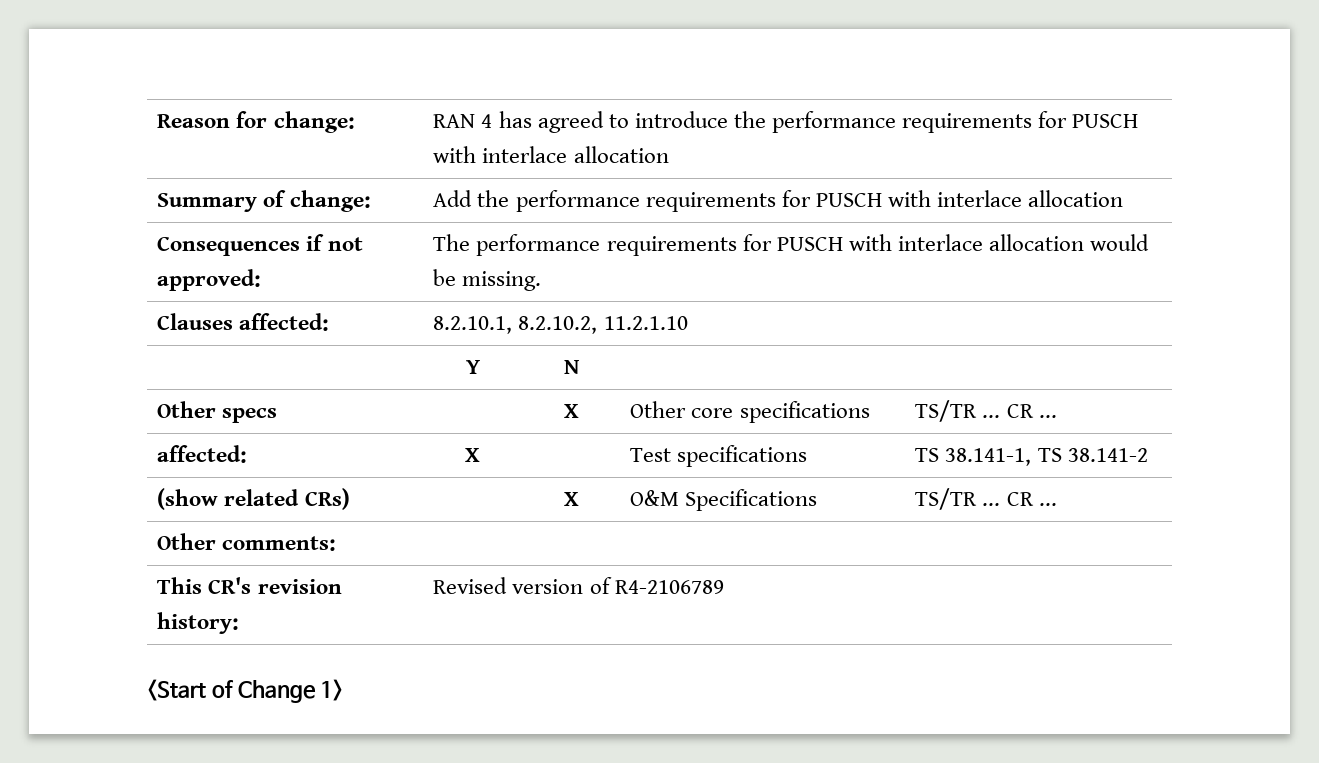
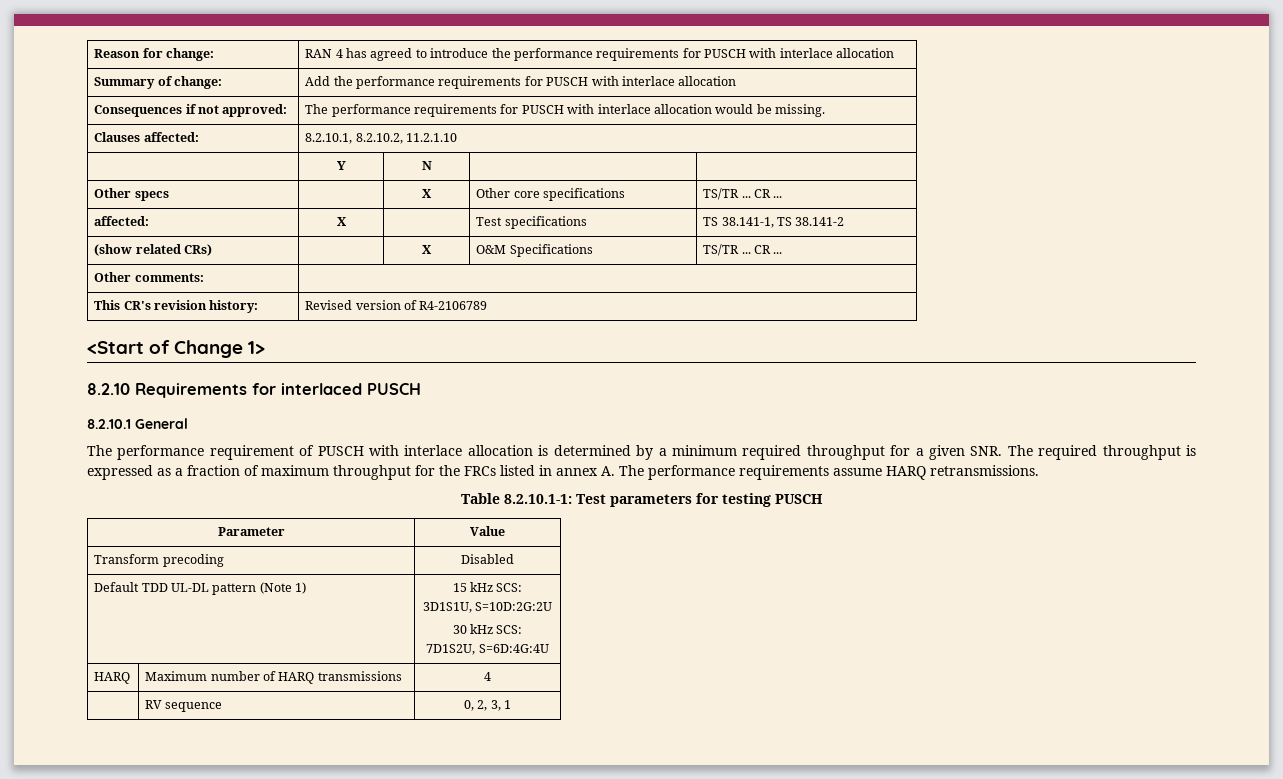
(344, 690) none -> [87,383,421,398] [87,418,188,429] [87,445,1196,460] [87,465,1039,480] [461,493,823,507] [217,527,285,536] [470,526,505,536] [94,554,224,567] [461,554,514,564] [94,582,307,595] [452,582,523,592] [422,602,553,613] [452,624,523,634] [426,644,549,655] [94,672,131,684] [145,671,402,684] [484,672,491,681] [145,700,222,712] [463,700,512,711] // 8.2.10 Requirements for interlaced PUSCH // 8.2.10.1 General // The performance requirement of PUSCH with interlace allocation is determined by a minimum required throughput for a given SNR. The required throughput is expressed as a fraction of maximum throughput for the FRCs listed in annex A. The performance requirements assume HARQ retransmissions. // Table 8.2.10.1-1: Test parameters for testing PUSCH // Parameter | Value // Transform precoding | Disabled // Default TDD UL-DL pattern (Note 1) | 15 kHz SCS: // 3D1S1U, S=10D:2G:2U // 30 kHz SCS: // 7D1S2U, S=6D:4G:4U // HARQ | Maximum number of HARQ transmissions | 4 // | RV sequence | 0, 2, 3, 1

